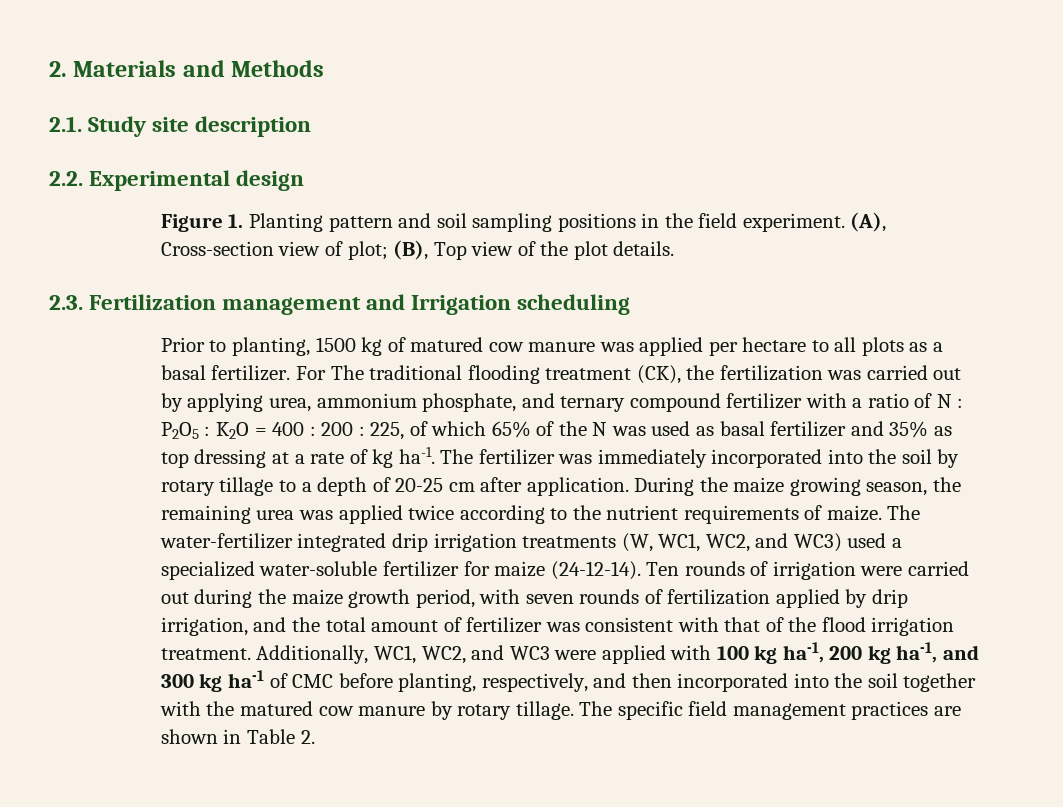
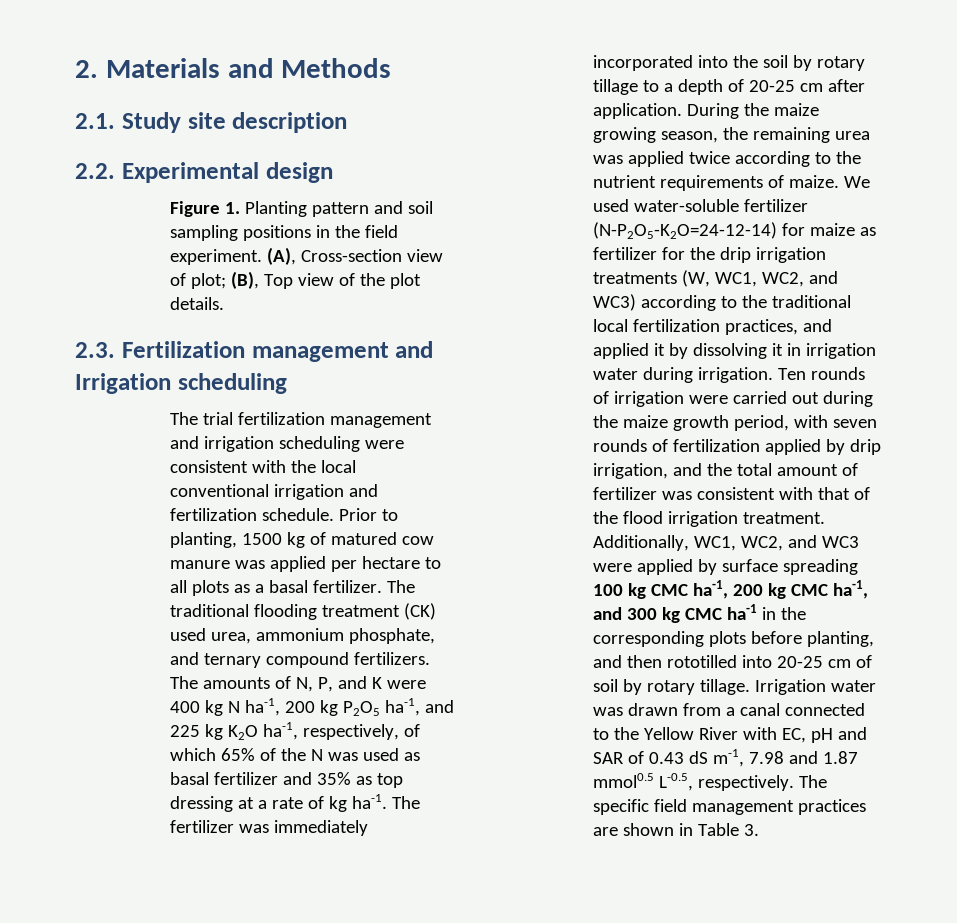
(631, 304) none -> [169,412,432,428] [169,436,404,452] [169,460,356,473] [169,484,378,500] [169,508,334,521] The trial fertilization management and irrigation scheduling were consistent with the local conventional irrigation and fertilization schedule.
[295,366,326,380] For -> (382, 586) none
[636,365,962,384] [160,393,264,412] (CK), the fertilization was carried out by applying -> [403,603,436,620] [169,628,206,641] (CK) used
[726,393,964,409] [160,422,405,440] fertilizer with a ratio of N : P2O5 : K2O = 400 : 200 : 225, -> [353,652,430,665] [169,676,426,692] [169,698,454,716] [169,722,399,740] fertilizers. The amounts of N, P, and K were 400 kg N ha-1, 200 kg P2O5 ha-1, and 225 kg K2O ha-1, respectively,
[887,505,921,520] [159,533,387,552] The water-fertilizer integrated -> [843,176,870,188] [592,199,808,212] [592,222,876,239] [592,247,715,260] We used water-soluble fertilizer (N-P2O5-K2O=24-12-14) for maize as fertilizer for the
[847,533,902,548] [160,561,641,580] used a specialized water-soluble fertilizer for maize (24-12-14). -> [640,295,851,311] [592,319,832,335] [592,343,876,359] [592,367,773,383] according to the traditional local fertilization practices, and applied it by dissolving it in irrigation water during irrigation.
[670,645,712,660] with -> [697,559,858,575] by surface spreading
[782,642,891,664] ha-1, 200 kg -> [650,580,828,599] CMC ha-1, 200 kg CMC
[227,670,334,688] ha-1 of CMC -> [684,604,806,620] [592,631,746,647] CMC ha-1 in the corresponding plots
[481,673,588,692] respectively, -> (874, 639) none
[677,673,977,692] [159,701,574,720] incorporated into the soil together with the matured cow manure by rotary tillage. -> [666,655,872,668] [592,679,876,695] [592,703,865,716] [592,727,867,743] [592,749,858,767] [592,773,794,791] rototilled into 20-25 cm of soil by rotary tillage. Irrigation water was drawn from a canal connected to the Yellow River with EC, pH and SAR of 0.43 dS m-1, 7.98 and 1.87 mmol0.5 L-0.5, respectively.
[300,730,315,744] 2. -> [743,824,759,836] 3.

